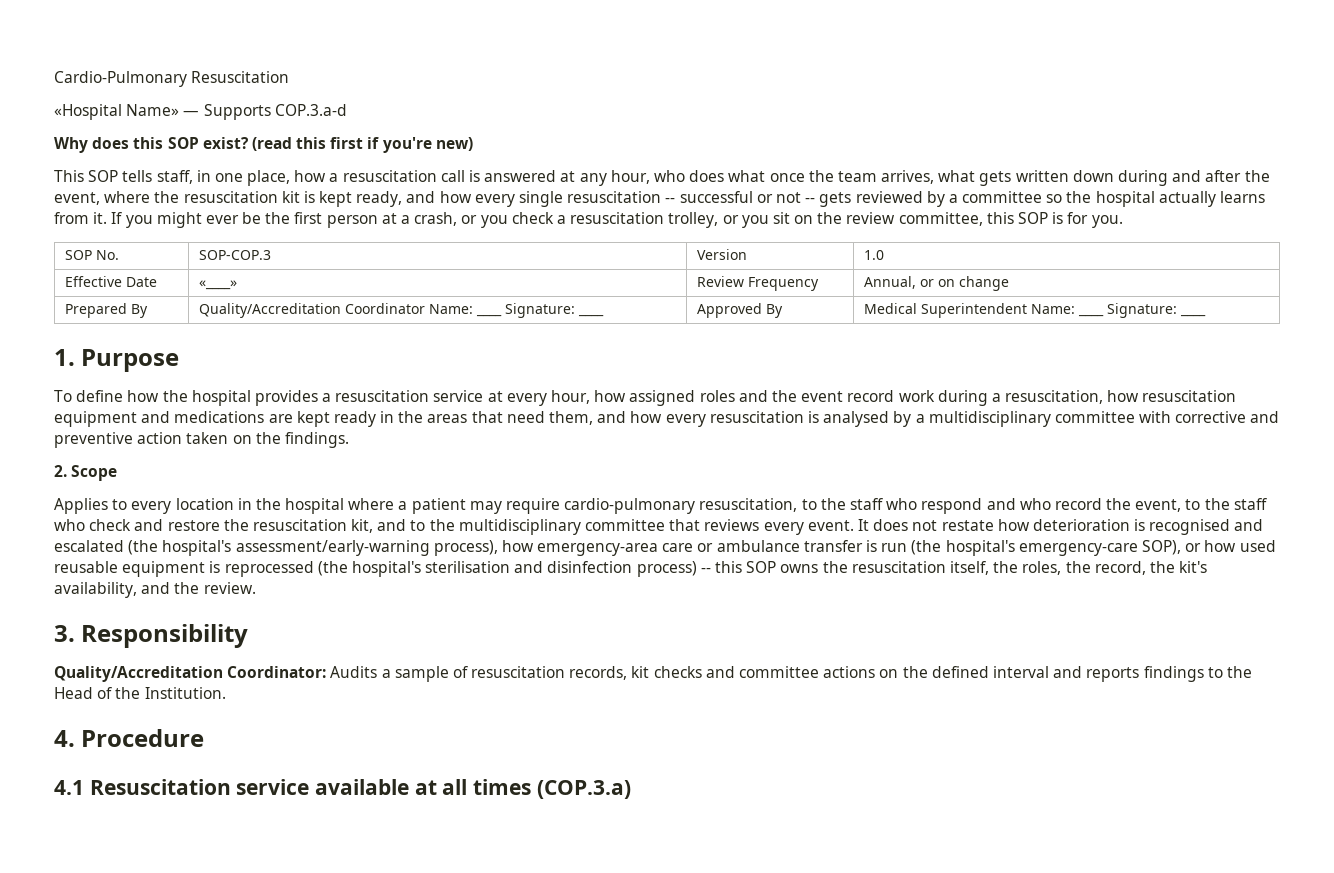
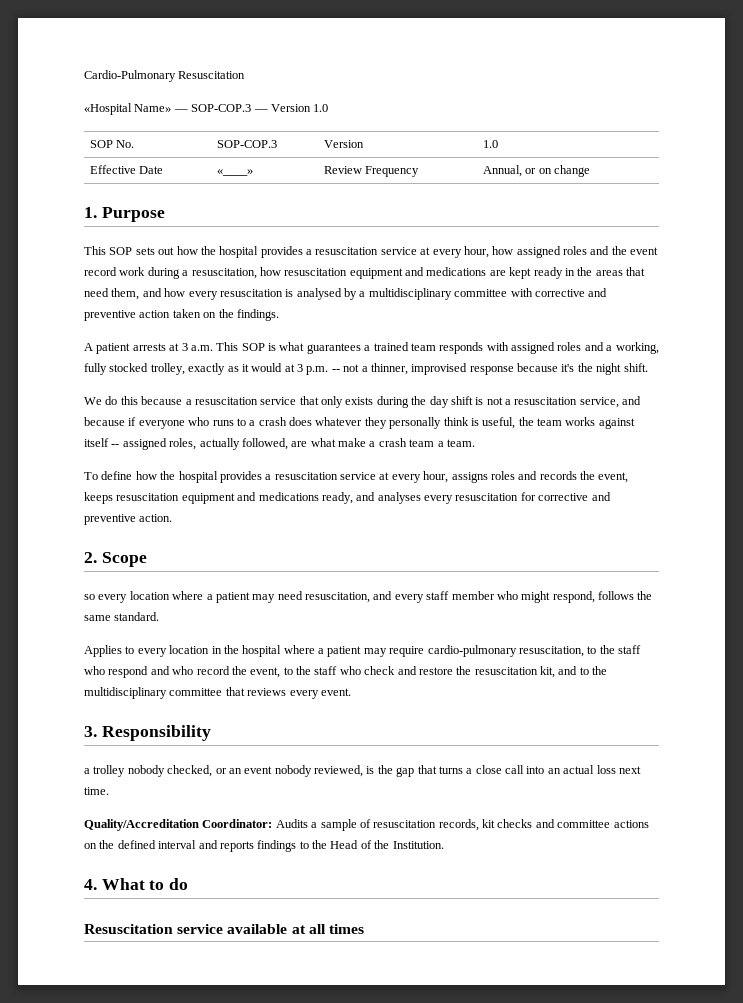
[203,104,347,120] [54,137,473,153] [54,170,1270,186] [54,191,1265,207] [54,212,1123,228] Supports COP.3.a-d // Why does this SOP exist? (read this first if you're new) // This SOP tells staff, in one place, how a resuscitation call is answered at any hour, who does what once the team arrives, what gets written down during and after the event, where the resuscitation kit is kept ready, and how every single resuscitation -- successful or not -- gets reviewed by a committee so the hospital actually learns from it. If you might ever be the first person at a crash, or you check a resuscitation trolley, or you sit on the review committee, this SOP is for you. -> [191,104,329,112] SOP-COP.3 — Version 1.0
[65,303,149,318] [199,303,474,318] [476,303,605,318] [697,303,784,318] [864,303,1076,318] [1078,303,1207,318] [54,349,180,372] [54,390,124,402] // Prepared By | Quality/Accreditation Coordinator Name: ____ Signature: ____ | Approved By | Medical Superintendent Name: ____ Signature: ____ // 1. Purpose // To define -> [84,207,165,222] [84,246,175,255] // 1. Purpose // This SOP sets out
[54,465,118,481] 2. Scope -> [84,342,659,354] [84,363,648,375] [84,396,642,408] [84,417,635,429] [84,438,475,450] [84,471,629,483] [84,492,611,504] [84,514,173,525] [84,552,147,567] [84,591,653,603] [84,612,160,621] A patient arrests at 3 a.m. This SOP is what guarantees a trained team responds with assigned roles and a working, fully stocked trolley, exactly as it would at 3 p.m. -- not a thinner, improvised response because it's the night shift. // We do this because a resuscitation service that only exists during the day shift is not a resuscitation service, and because if everyone who runs to a crash does whatever they personally think is useful, the team works against itself -- assigned roles, actually followed, are what make a crash team a team. // To define how the hospital provides a resuscitation service at every hour, assigns roles and records the event, keeps resuscitation equipment and medications ready, and analyses every resuscitation for corrective and preventive action. // 2. Scope // so every location where a patient may need resuscitation, and every staff member who might respond, follows the same standard.
[857,519,1264,535] [54,540,1276,556] [54,561,1208,577] [54,582,256,598] [54,624,249,648] It does not restate how deterioration is recognised and escalated (the hospital's assessment/early-warning process), how emergency-area care or ambulance transfer is run (the hospital's emergency-care SOP), or how used reusable equipment is reprocessed (the hospital's sterilisation and disinfection process) -- this SOP owns the resuscitation itself, the roles, the record, the kit's availability, and the review. // 3. Responsibility -> [84,725,211,741] [84,765,641,777] [84,787,109,795] // 3. Responsibility // a trolley nobody checked, or an event nobody reviewed, is the gap that turns a close call into an actual loss next time.
[81,729,205,747] [54,780,84,795] Procedure // 4.1 -> [101,878,189,890] What to do //
[536,780,631,799] (COP.3.a) -> (364, 929) none

